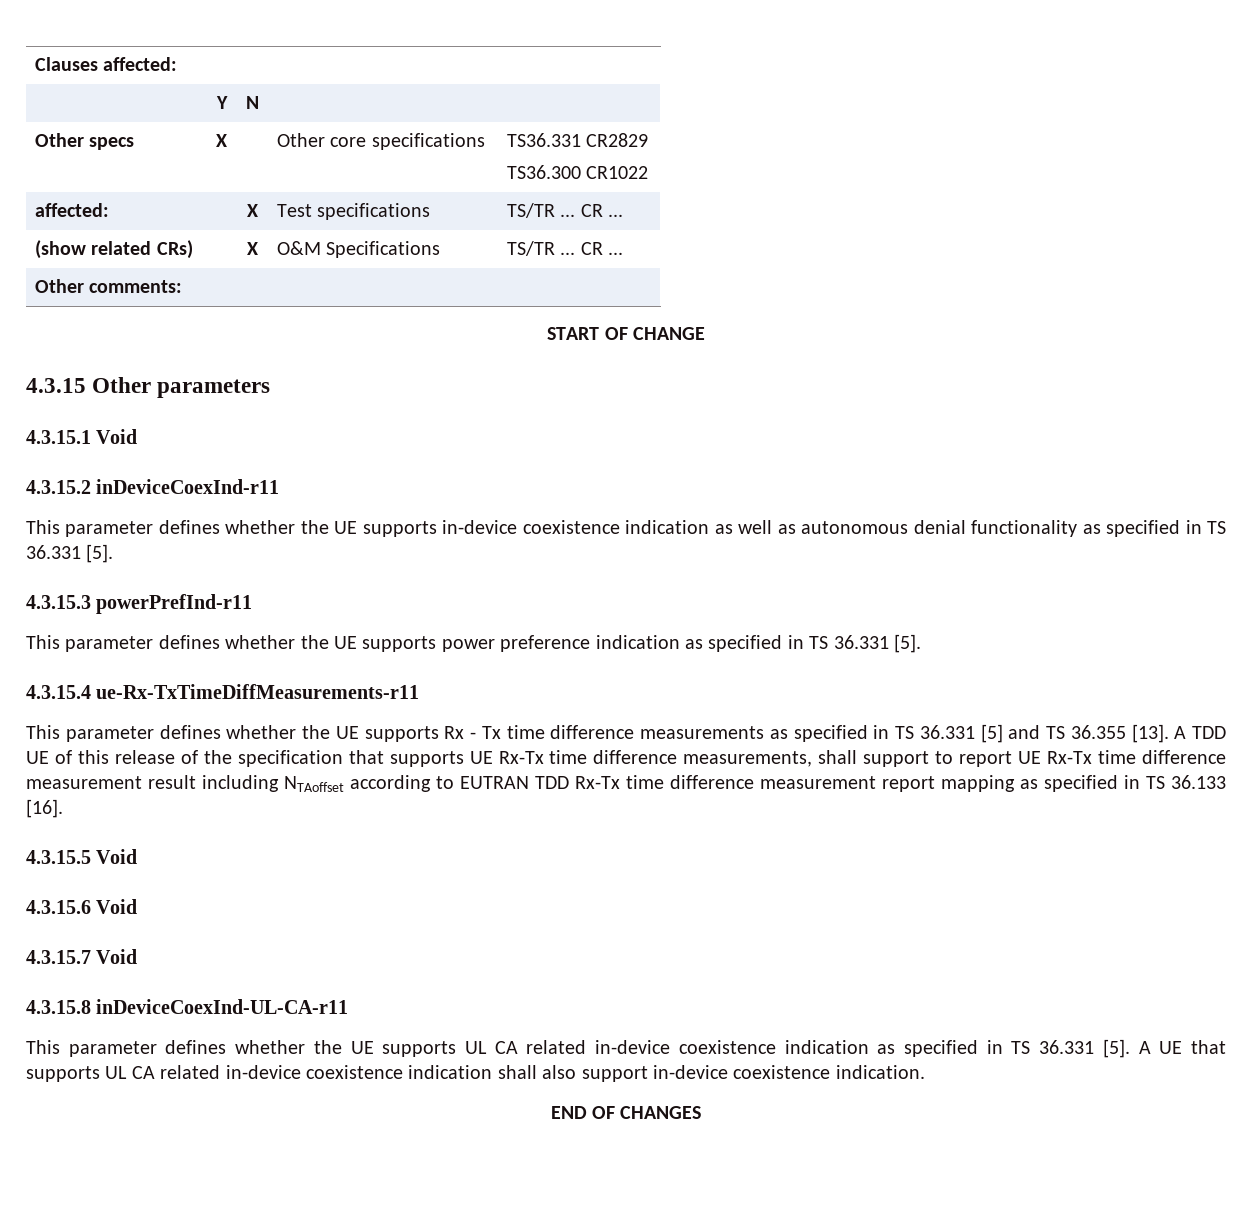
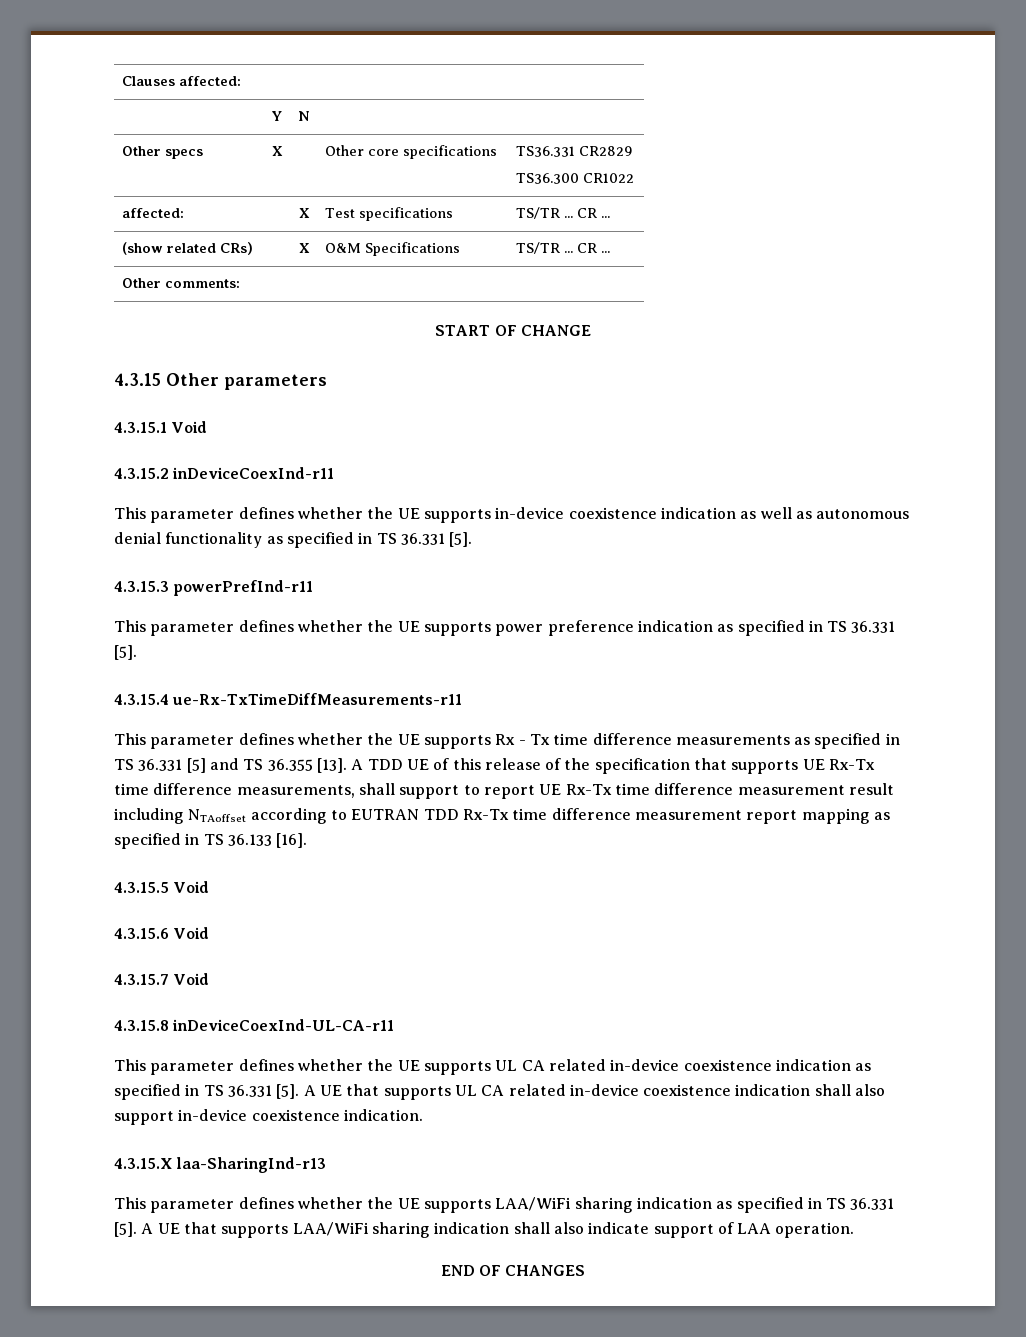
(925, 1072) none -> [114,1157,327,1173] [114,1197,895,1213] [114,1222,855,1238] // 4.3.15.X laa-SharingInd-r13 // This parameter defines whether the UE supports LAA/WiFi sharing indication as specified in TS 36.331 [5]. A UE that supports LAA/WiFi sharing indication shall also indicate support of LAA operation.

